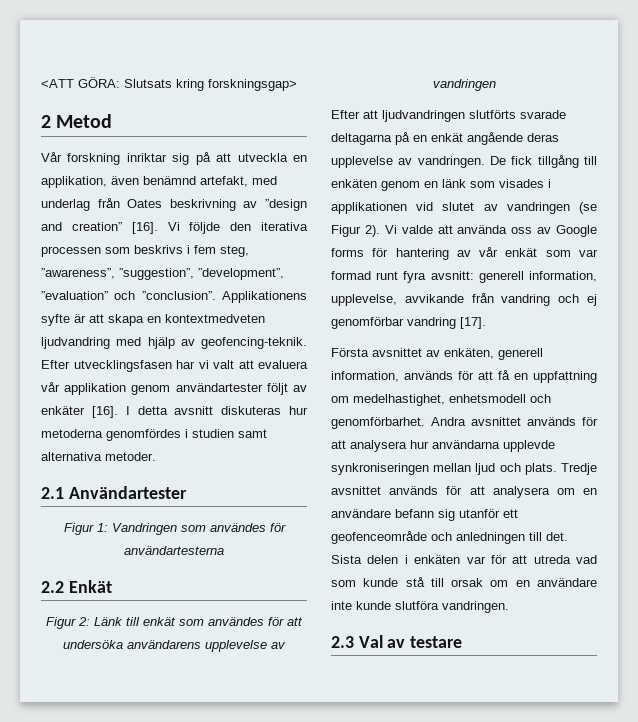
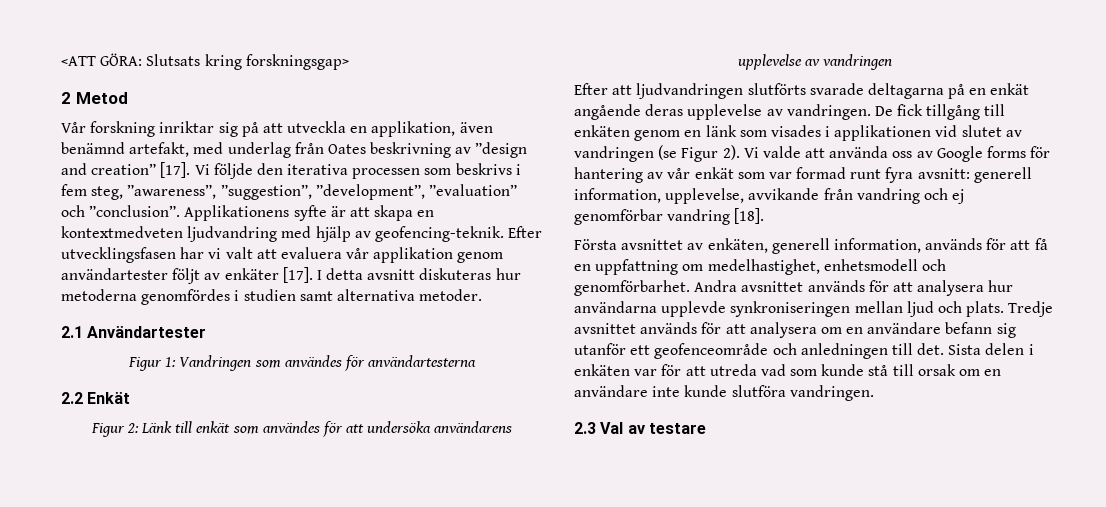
[131,222,158,234] [16]. -> [160,162,191,178] [17].
[91,406,118,418] [16]. -> [282,267,313,283] [17].
[460,317,486,329] [17]. -> [734,208,765,224] [18].

